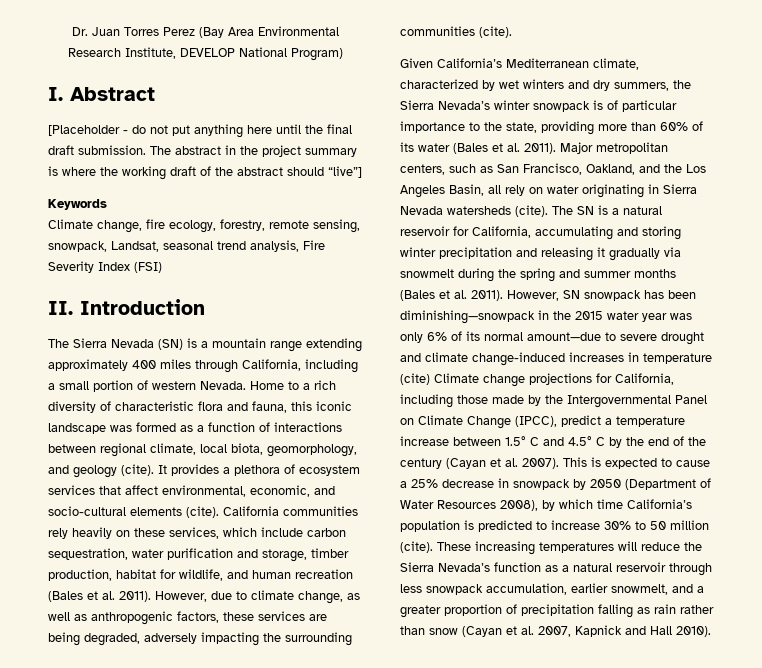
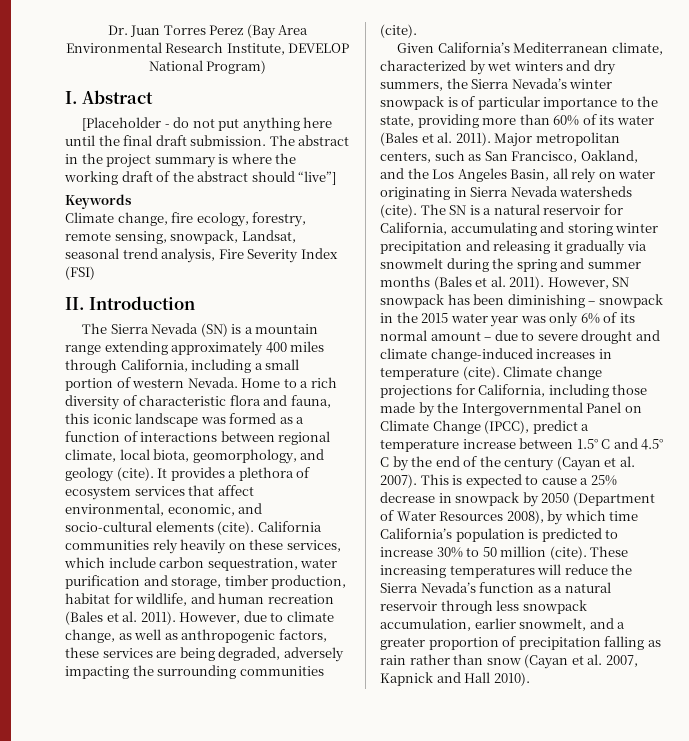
[400,310,535,324] diminishing—snowpack -> [507,294,663,308] diminishing – snowpack
[527,332,601,341] amount—due -> [430,330,518,341] amount – due
[400,373,430,385] (cite) -> [462,366,500,380] (cite).

